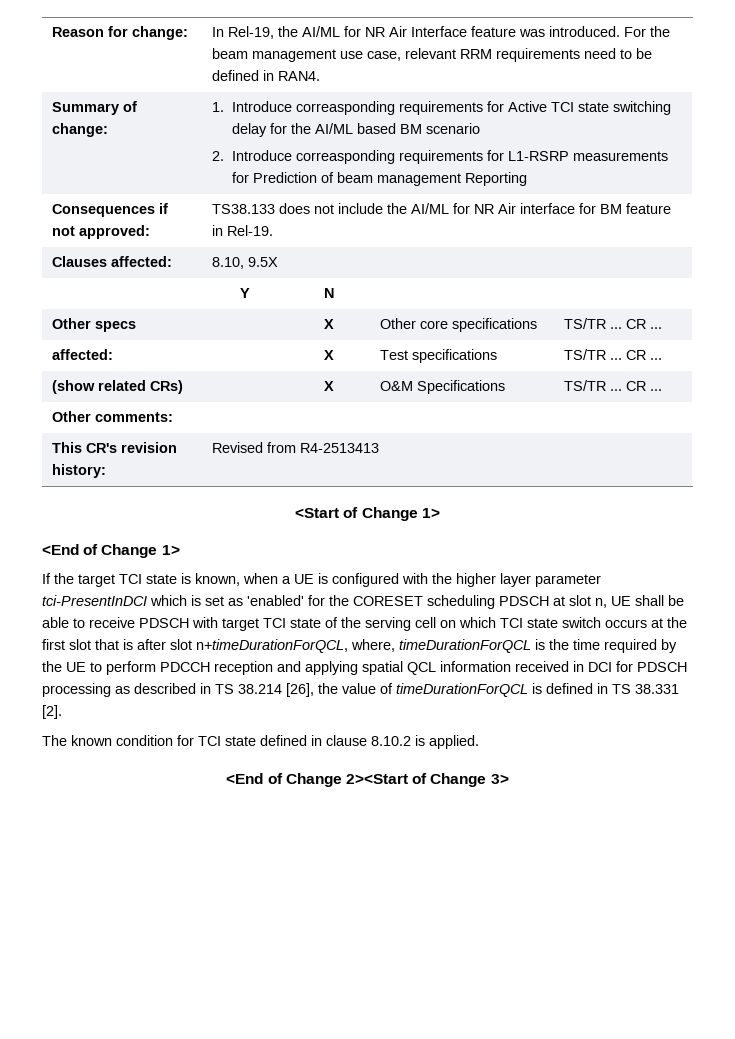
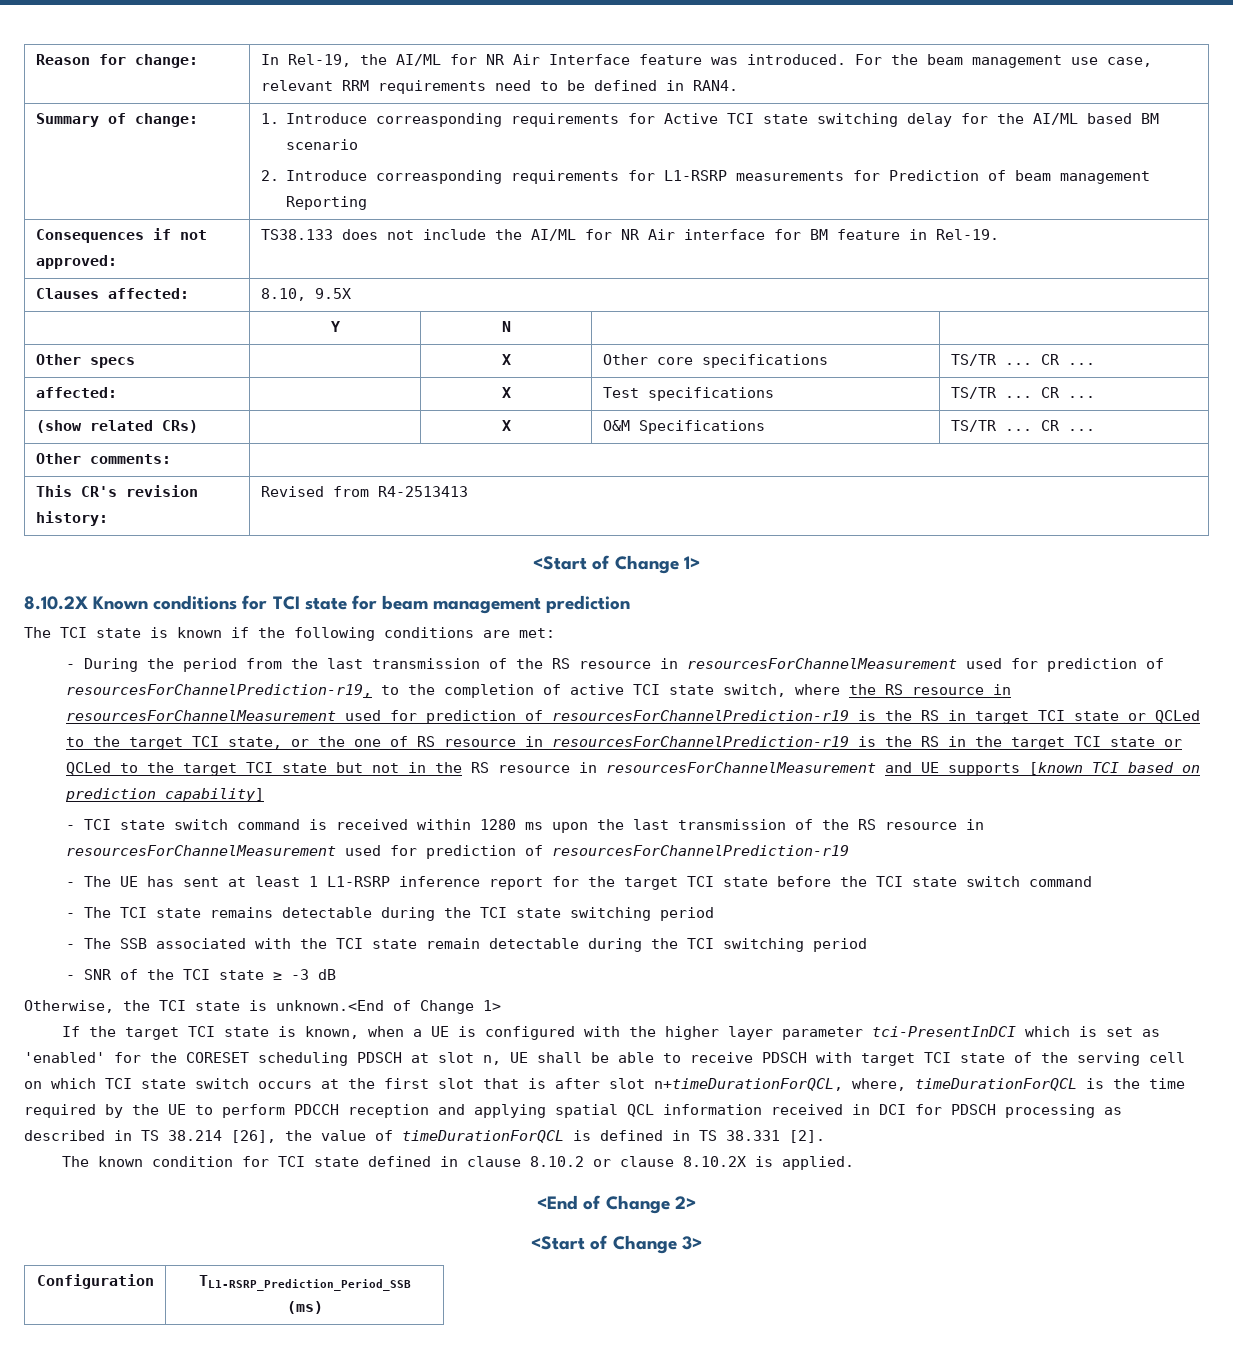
[42,544,79,555] <End -> [24,595,631,614] [24,627,555,641] [65,658,1164,672] [65,684,1011,698] [65,710,1200,724] [65,736,1182,750] [65,762,1200,776] [64,788,264,802] [65,819,984,833] [65,845,849,859] [65,876,1092,890] [65,907,714,921] [65,938,867,952] [65,969,336,980] [24,1000,384,1013] 8.10.2X Known conditions for TCI state for beam management prediction // The TCI state is known if the following conditions are met: // - During the period from the last transmission of the RS resource in resourcesForChannelMeasurement used for prediction of resourcesForChannelPrediction-r19, to the completion of active TCI state switch, where the RS resource in resourcesForChannelMeasurement used for prediction of resourcesForChannelPrediction-r19 is the RS in target TCI state or QCLed to the target TCI state, or the one of RS resource in resourcesForChannelPrediction-r19 is the RS in the target TCI state or QCLed to the target TCI state but not in the RS resource in resourcesForChannelMeasurement and UE supports [known TCI based on prediction capability] // - TCI state switch command is received within 1280 ms upon the last transmission of the RS resource in resourcesForChannelMeasurement used for prediction of resourcesForChannelPrediction-r19 // - The UE has sent at least 1 L1-RSRP inference report for the target TCI state before the TCI state switch command // - The TCI state remains detectable during the TCI state switching period // - The SSB associated with the TCI state remain detectable during the TCI switching period // - SNR of the TCI state ≥ -3 dB // Otherwise, the TCI state is unknown.<End
(411, 741) none -> [592,1156,746,1167] or clause 8.10.2X
[346,774,408,784] 2><Start -> [674,1196,696,1209] [531,1236,586,1250] 2> // <Start
(509, 779) none -> [36,1274,154,1289] [198,1275,411,1291] [286,1301,323,1314] // Configuration | TL1-RSRP_Prediction_Period_SSB (ms)

